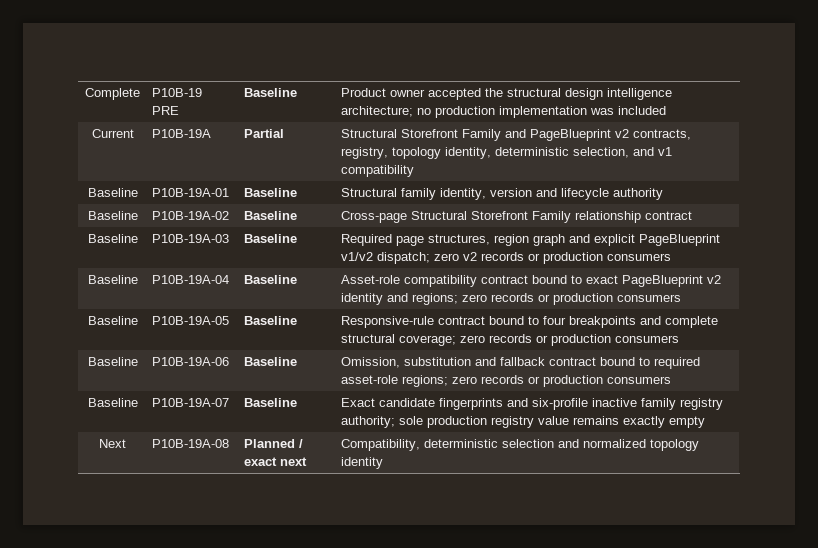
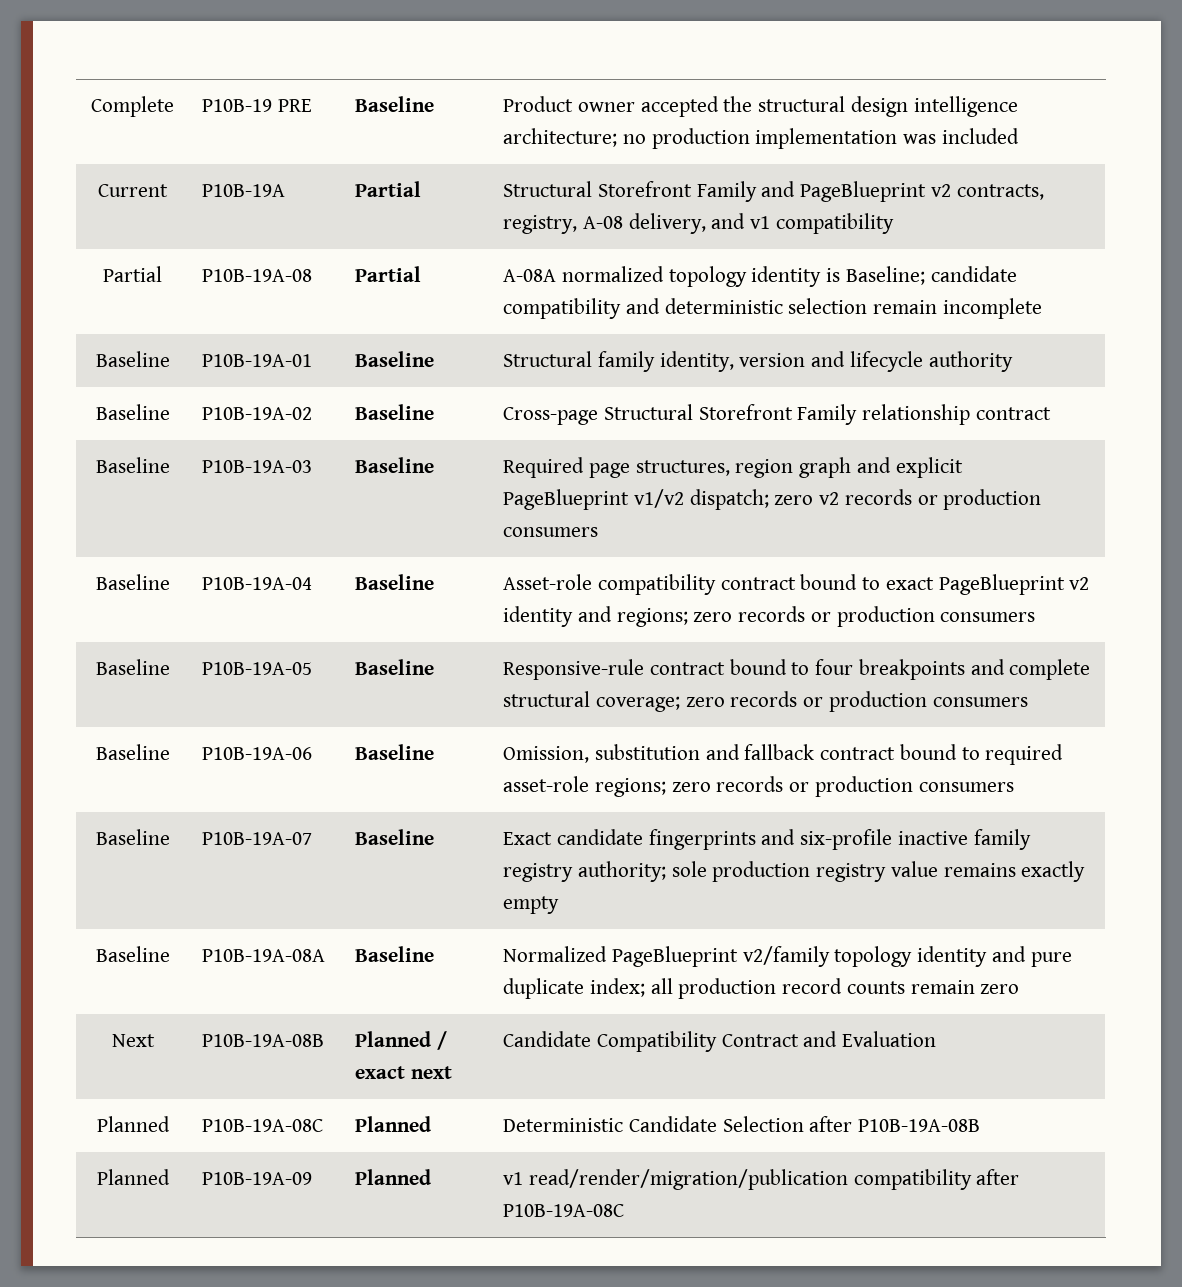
[392,147,630,159] topology identity, deterministic selection, -> [583,213,706,234] A-08 delivery,
(415, 171) none -> [103,266,162,282] [202,269,313,282] [355,266,422,282] [503,266,1017,287] [503,298,1042,319] // Partial | P10B-19A-08 | Partial | A-08A normalized topology identity is Baseline; candidate compatibility and deterministic selection remain incomplete
(706, 422) none -> [95,946,170,962] [202,949,326,962] [355,946,435,962] [503,946,1072,967] [503,978,1020,999] // Baseline | P10B-19A-08A | Baseline | Normalized PageBlueprint v2/family topology identity and pure duplicate index; all production record counts remain zero
[152,439,230,448] P10B-19A-08 -> [202,1034,325,1047] P10B-19A-08B
[341,439,700,451] [341,457,384,469] Compatibility, deterministic selection and normalized topology identity -> [503,1031,937,1052] [96,1116,170,1132] [202,1119,324,1132] [355,1116,432,1132] [503,1116,981,1132] [96,1169,170,1185] [202,1172,313,1185] [355,1169,432,1185] [503,1169,1020,1190] [503,1204,625,1217] Candidate Compatibility Contract and Evaluation // Planned | P10B-19A-08C | Planned | Deterministic Candidate Selection after P10B-19A-08B // Planned | P10B-19A-09 | Planned | v1 read/render/migration/publication compatibility after P10B-19A-08C

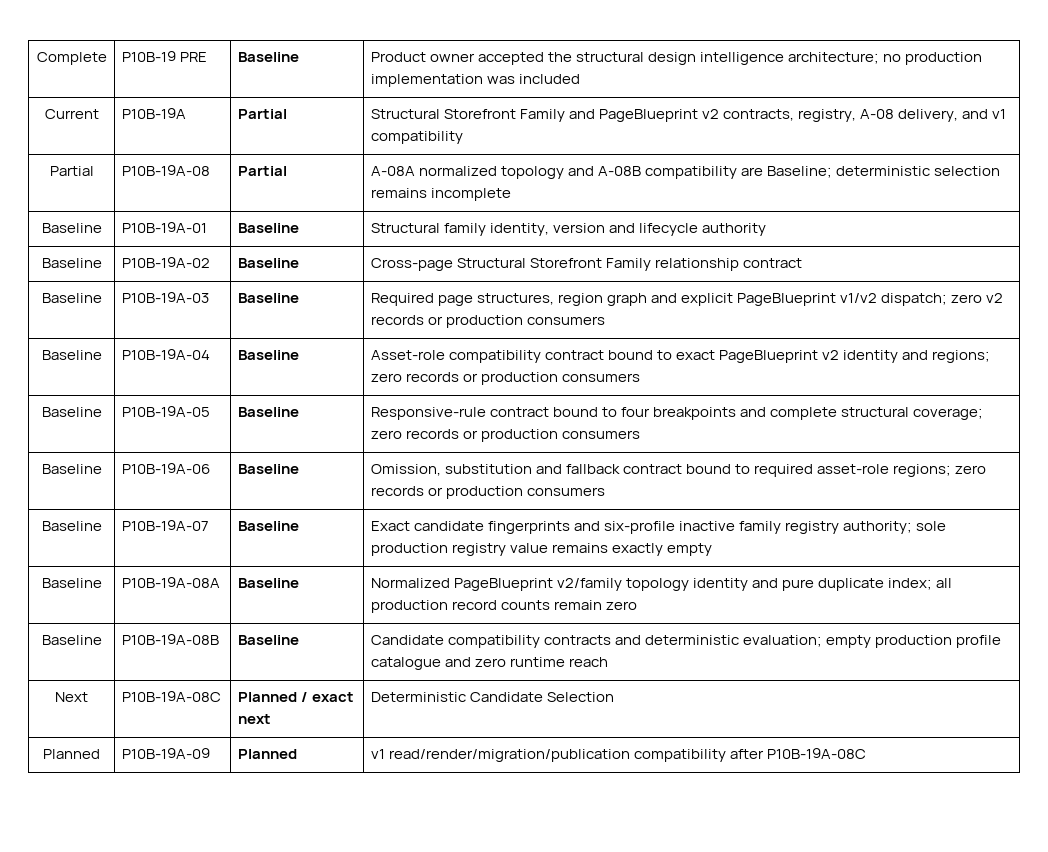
[751,266,1017,287] [503,298,661,319] identity is Baseline; candidate compatibility and -> [567,166,833,179] and A-08B compatibility are Baseline;
[873,300,938,314] remain -> [370,188,427,198] remains
(1020, 989) none -> [41,635,102,645] [121,634,219,645] [237,635,299,645] [370,635,1002,648] [370,657,608,670] // Baseline | P10B-19A-08B | Baseline | Candidate compatibility contracts and deterministic evaluation; empty production profile catalogue and zero runtime reach
[202,1034,325,1047] P10B-19A-08B -> [121,691,221,702] P10B-19A-08C
[503,1031,937,1052] [96,1116,170,1132] [202,1119,324,1132] [355,1116,432,1132] | Candidate Compatibility Contract and Evaluation // Planned | P10B-19A-08C | Planned -> (271, 719) none
[809,1116,981,1132] after P10B-19A-08B -> (614, 697) none

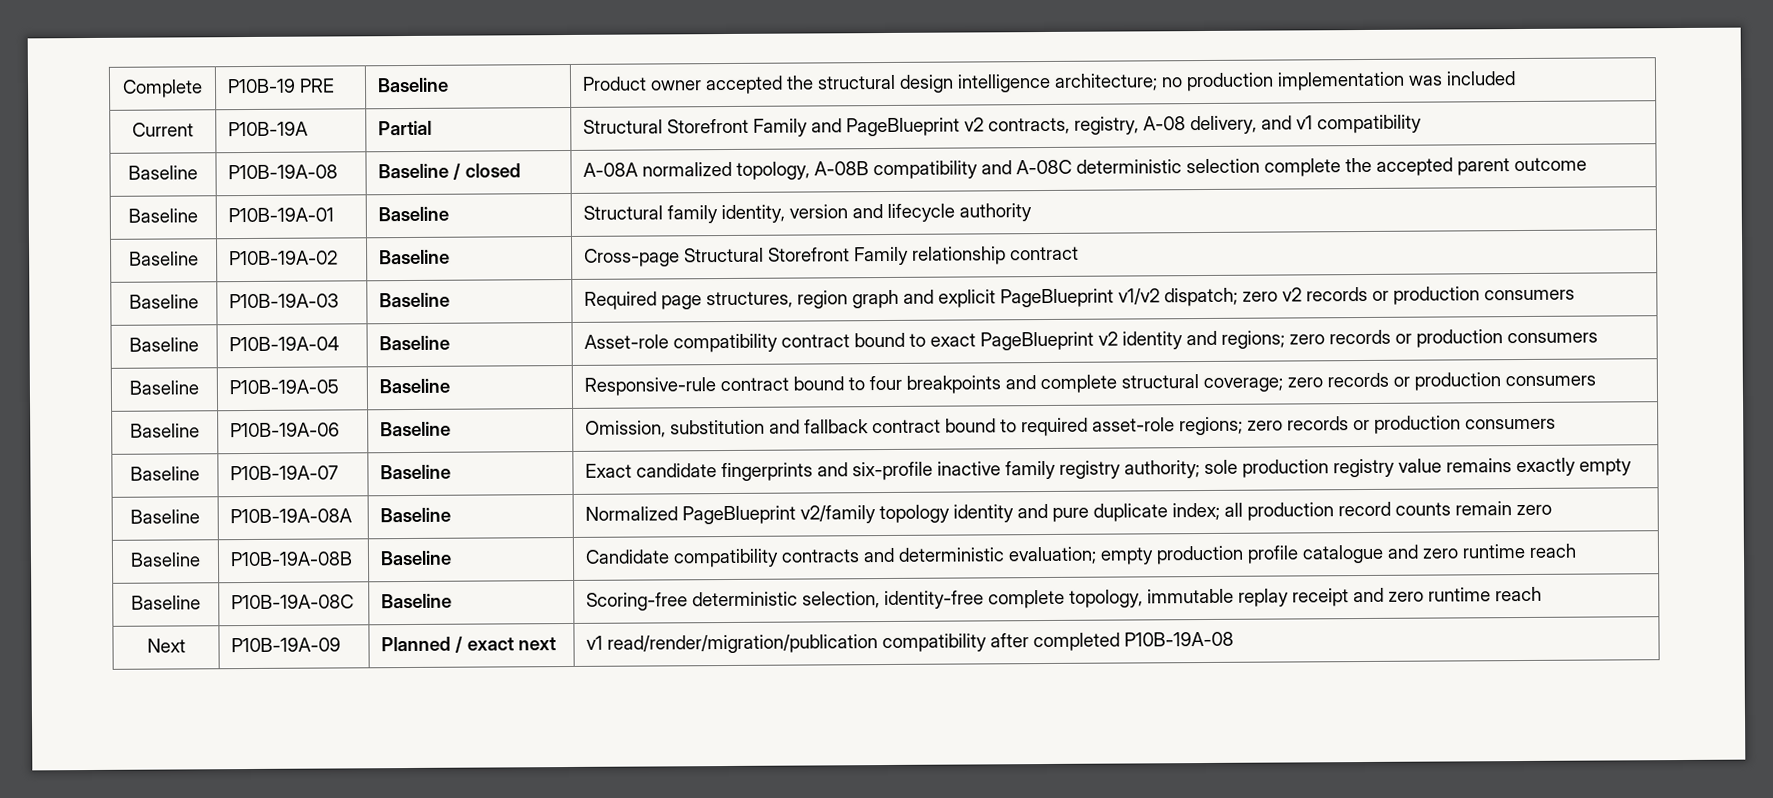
[49,166,94,176] Partial -> [128,165,198,180] Baseline
[237,166,287,176] Partial -> [378,162,522,180] Baseline / closed
[500,166,1001,179] [370,188,511,201] topology and A-08B compatibility are Baseline; deterministic selection remains incomplete -> [736,157,1588,180] topology, A-08B compatibility and A-08C deterministic selection complete the accepted parent outcome
(608, 662) none -> [131,595,201,610] [231,594,355,610] [381,593,453,609] [586,586,1543,611] // Baseline | P10B-19A-08C | Baseline | Scoring-free deterministic selection, identity-free complete topology, immutable replay receipt and zero runtime reach
[121,691,221,702] P10B-19A-08C -> [231,637,342,653] P10B-19A-09
[370,692,614,702] [43,749,100,759] [121,748,210,759] [237,749,297,759] | Deterministic Candidate Selection // Planned | P10B-19A-09 | Planned -> (558, 644) none
[766,748,866,759] P10B-19A-08C -> [1033,631,1235,652] completed P10B-19A-08

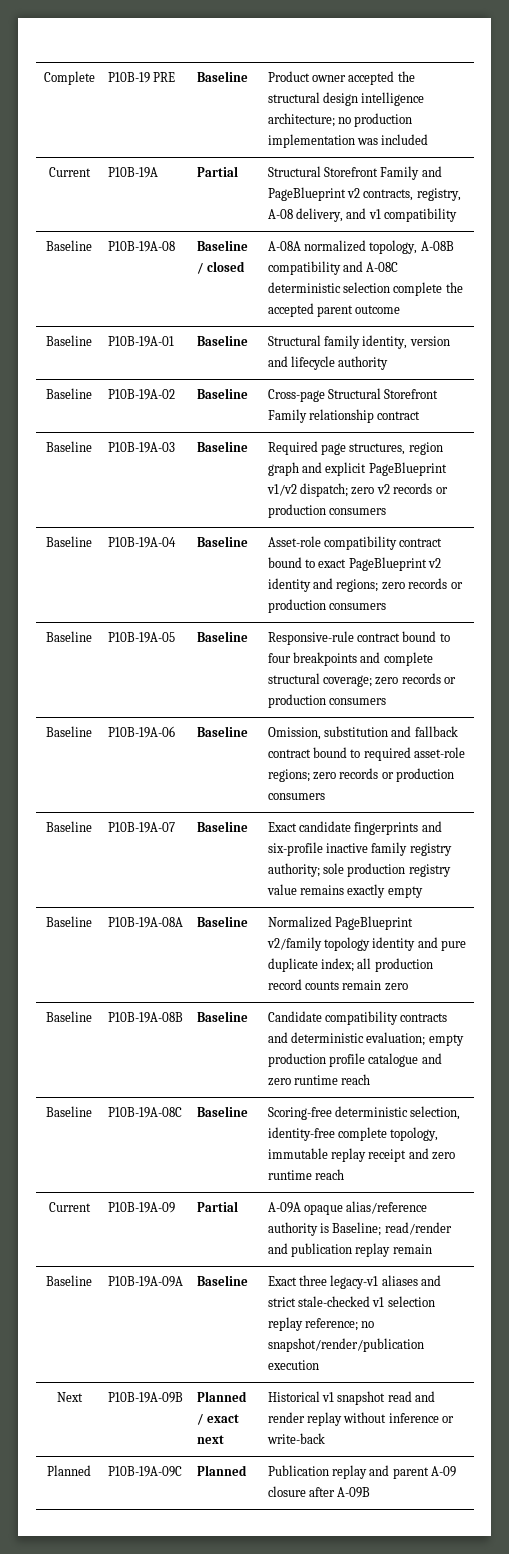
(1543, 594) none -> [48,1202,91,1212] [107,1202,175,1213] [196,1201,238,1212] [267,1201,428,1215] [267,1222,452,1236] [267,1243,432,1257] [46,1275,92,1286] [107,1276,183,1287] [196,1275,248,1286] [267,1275,442,1289] [267,1296,435,1307] [267,1317,375,1331] [267,1338,424,1352] [267,1360,319,1370] // Current | P10B-19A-09 | Partial | A-09A opaque alias/reference authority is Baseline; read/render and publication replay remain // Baseline | P10B-19A-09A | Baseline | Exact three legacy-v1 aliases and strict stale-checked v1 selection replay reference; no snapshot/render/publication execution
[231,637,342,653] P10B-19A-09 -> [107,1392,183,1403] P10B-19A-09B
[586,631,1235,654] v1 read/render/migration/publication compatibility after completed P10B-19A-08 -> [267,1391,436,1405] [267,1412,455,1426] [266,1433,325,1444] [47,1465,91,1476] [107,1466,182,1477] [196,1465,247,1476] [267,1465,457,1479] [267,1486,371,1498] Historical v1 snapshot read and render replay without inference or write-back // Planned | P10B-19A-09C | Planned | Publication replay and parent A-09 closure after A-09B

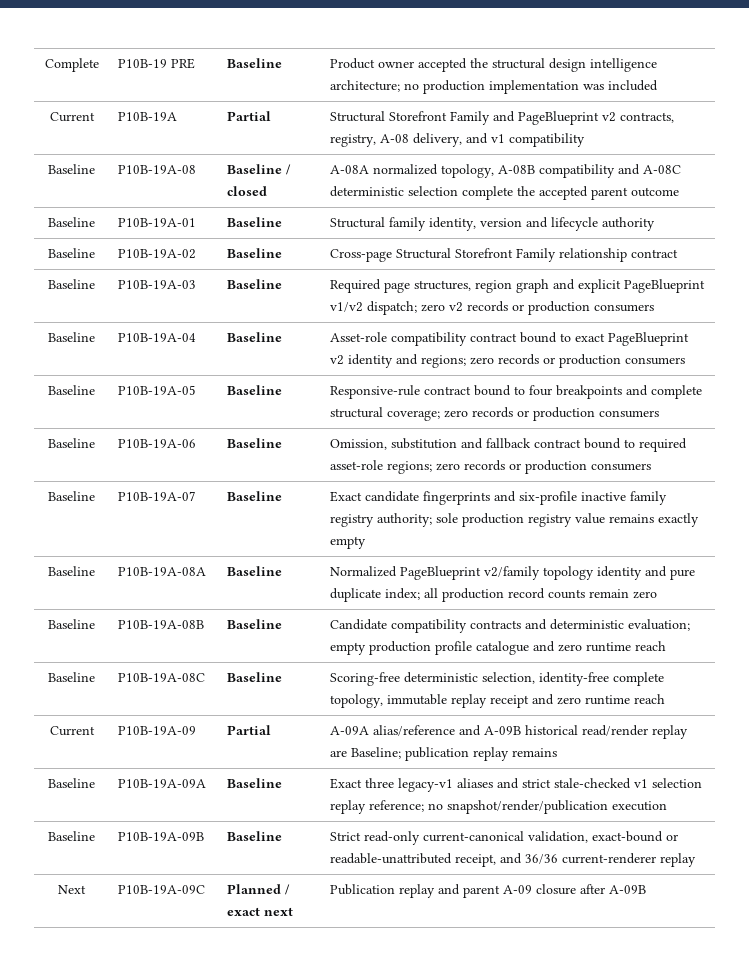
[304,1201,428,1215] [267,1222,452,1236] [267,1243,288,1254] opaque alias/reference authority is Baseline; read/render and -> [372,725,688,739] [329,747,401,759] alias/reference and A-09B historical read/render replay are Baseline;
[392,1244,432,1254] remain -> [511,748,557,757] remains
(319, 1365) none -> [48,831,95,841] [117,832,204,841] [226,831,282,841] [329,831,678,845] [329,853,696,867] // Baseline | P10B-19A-09B | Baseline | Strict read-only current-canonical validation, exact-bound or readable-unattributed receipt, and 36/36 current-renderer replay
[107,1392,183,1403] P10B-19A-09B -> [117,885,205,894] P10B-19A-09C
[267,1391,436,1405] [267,1412,455,1426] [266,1433,325,1444] [47,1465,91,1476] [107,1466,182,1477] [196,1465,247,1476] | Historical v1 snapshot read and render replay without inference or write-back // Planned | P10B-19A-09C | Planned -> (293, 911) none

